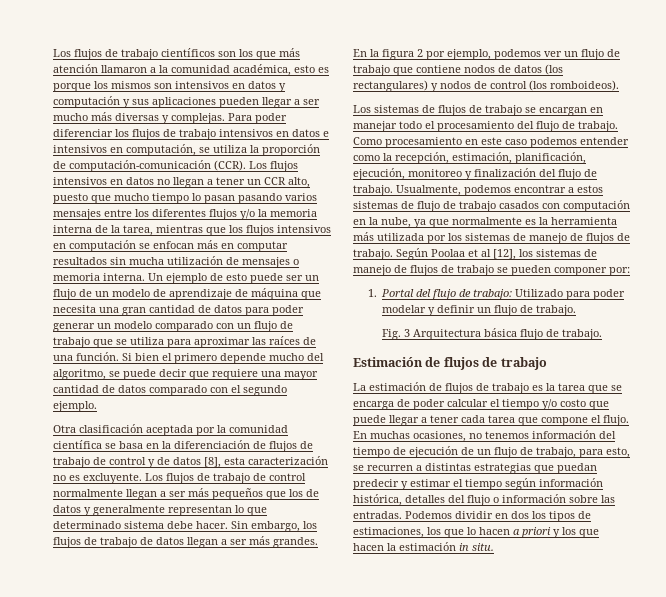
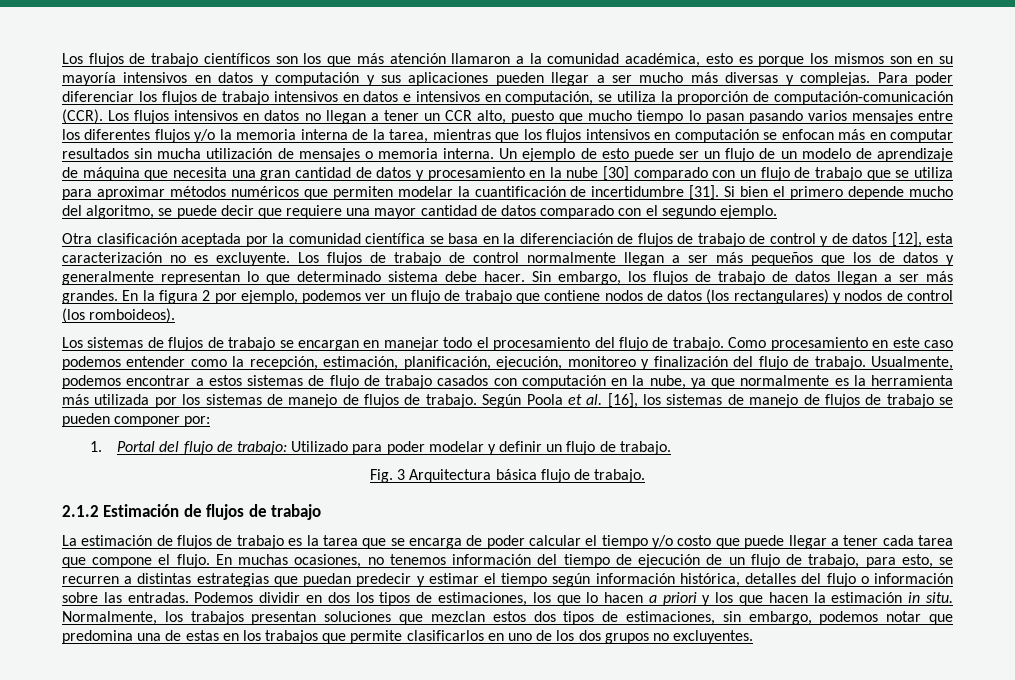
(172, 86) none -> [917,56,954,64] [62,72,116,86] en su mayoría
[245,305,304,316] [53,321,152,332] para poder generar un modelo -> [415,166,630,181] y procesamiento en la nube [30]
[252,336,316,345] [53,352,119,361] las raíces de una función. -> [169,185,720,200] métodos numéricos que permiten modelar la cuantificación de incertidumbre [31].
[204,457,221,468] [8], -> [891,232,922,247] [12],
[431,249,516,260] Poolaa et al [12], -> [526,393,638,408] Poola et al. [16],
(602, 334) none -> [62,505,99,517] 2.1.2
(494, 547) none -> [62,611,953,625] [62,630,754,644] Normalmente, los trabajos presentan soluciones que mezclan estos dos tipos de estimaciones, sin embargo, podemos notar que predomina una de estas en los trabajos que permite clasificarlos en uno de los dos grupos no excluyentes.

